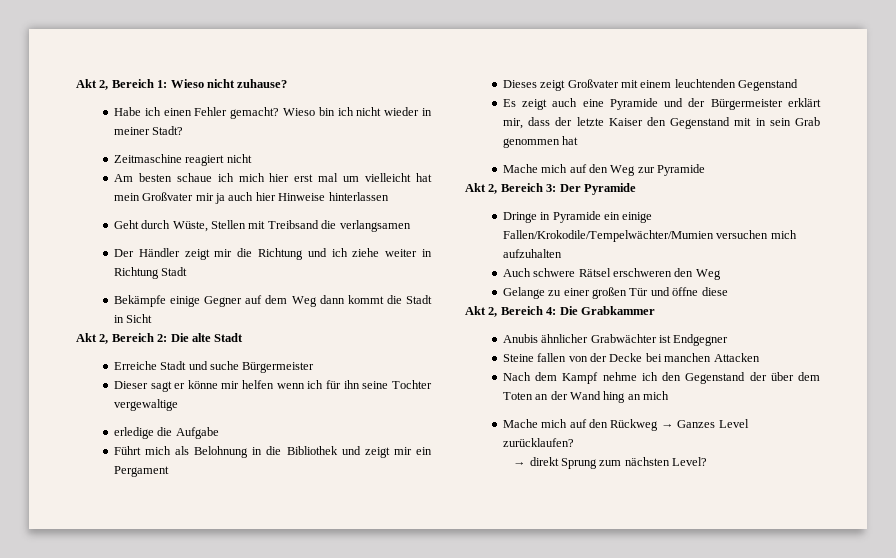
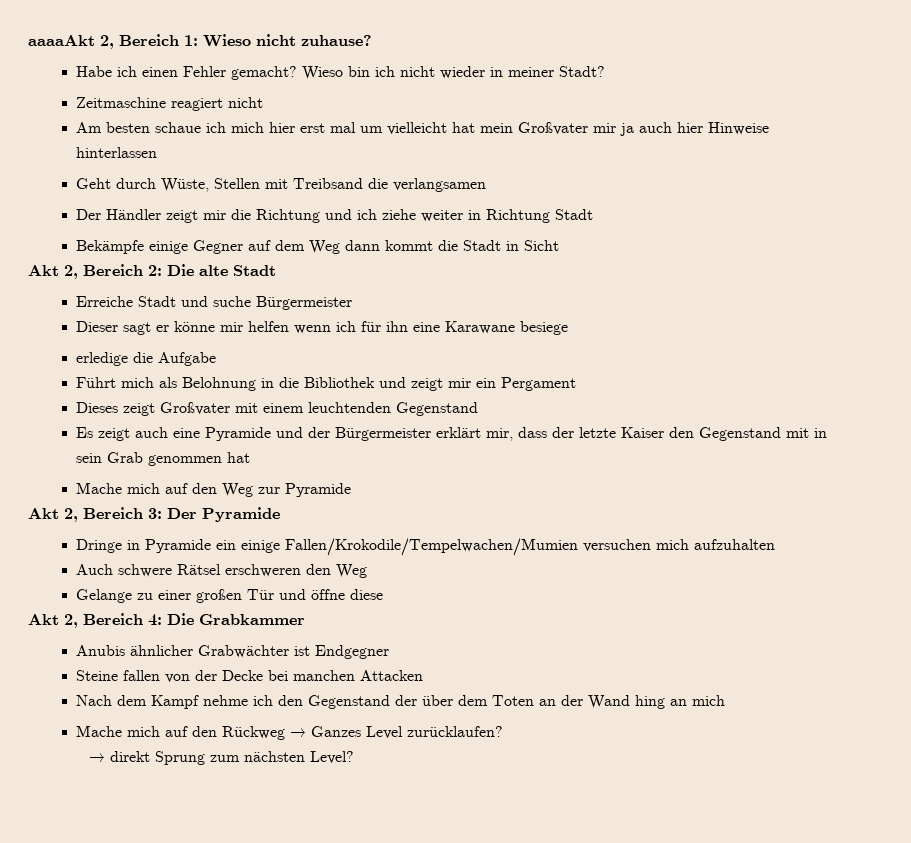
[76,79,97,88] Akt -> [28,35,95,46] aaaaAkt
[362,380,433,389] [113,399,178,411] seine Tochter vergewaltige -> [413,321,569,335] eine Karawane besiege
[502,230,714,242] Fallen/Krokodile/Tempelwächter/Mumien -> [285,538,579,556] Fallen/Krokodile/Tempelwachen/Mumien

